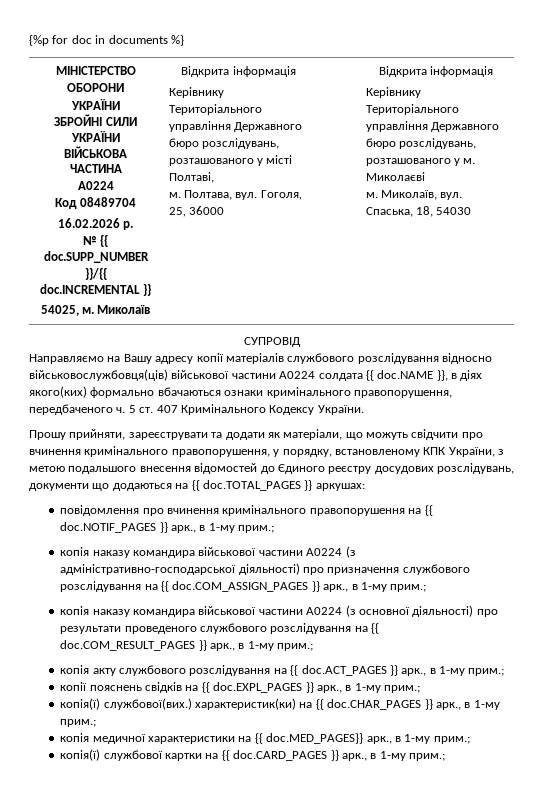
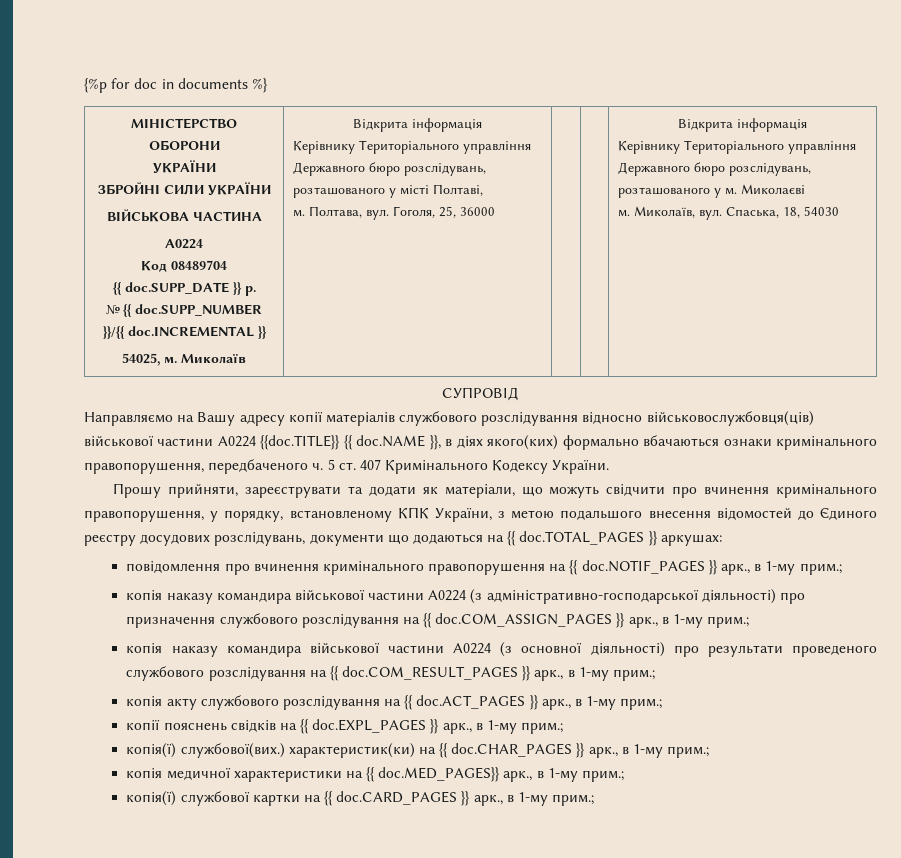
[57,218,120,228] 16.02.2026 -> [112,282,242,295] {{ doc.SUPP_DATE }}
[318,373,363,381] солдата -> [260,435,341,450] {{doc.TITLE}}

